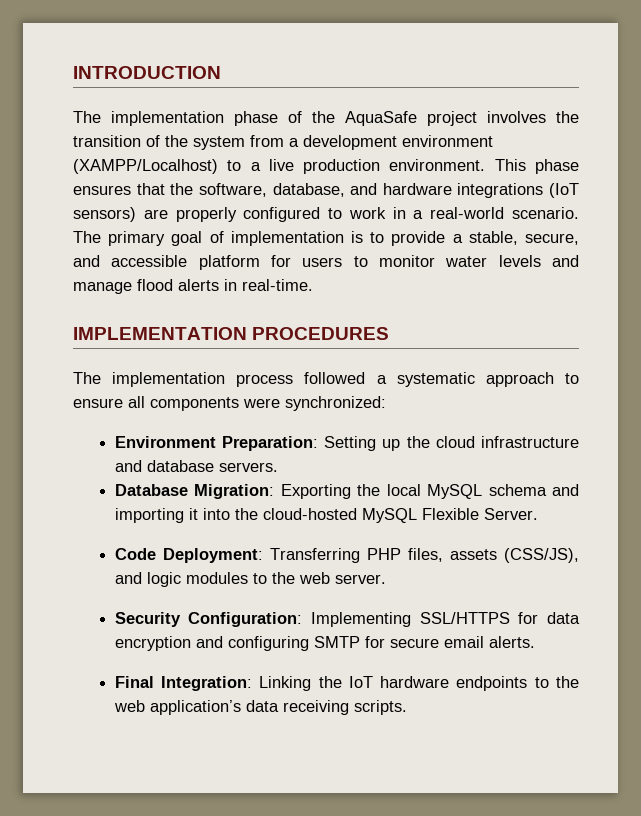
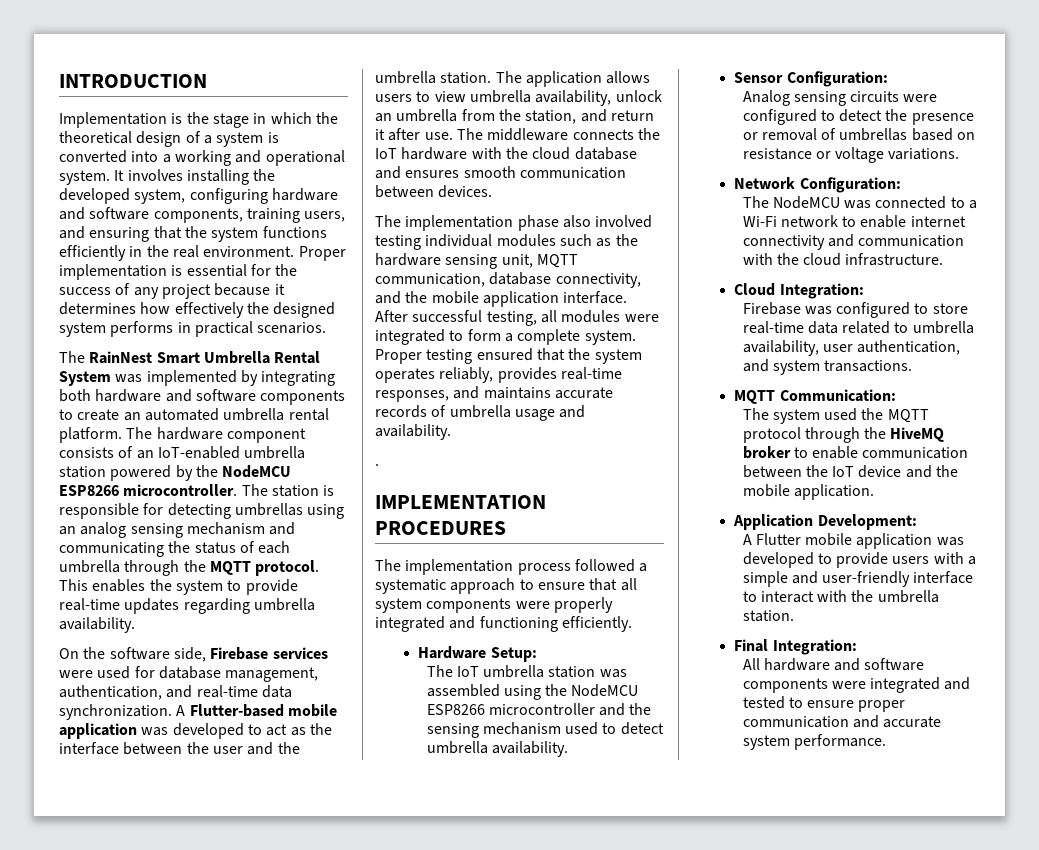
[73,111,579,126] [73,135,493,150] [73,159,579,174] [73,183,579,198] [73,207,579,222] [73,231,579,246] [73,255,579,270] [73,279,313,294] The implementation phase of the AquaSafe project involves the transition of the system from a development environment (XAMPP/Localhost) to a live production environment. This phase ensures that the software, database, and hardware integrations (IoT sensors) are properly configured to work in a real-world scenario. The primary goal of implementation is to provide a stable, secure, and accessible platform for users to monitor water levels and manage flood alerts in real-time. -> [59,112,338,128] [59,131,279,147] [59,150,345,166] [59,169,276,185] [59,188,338,204] [59,207,346,223] [59,226,327,242] [59,245,346,261] [59,264,298,280] [59,283,285,299] [59,302,336,318] [59,321,327,337] [59,351,321,364] [59,370,336,386] [59,389,346,405] [59,408,329,421] [59,427,306,443] [59,446,306,459] [59,465,292,481] [59,484,335,497] [59,503,345,519] [59,522,296,538] [59,541,291,557] [59,560,320,576] [59,579,298,595] [59,598,315,614] [59,617,135,633] [59,647,328,662] [59,666,319,682] [59,685,292,700] [59,704,337,720] [59,723,332,739] [59,742,300,755] [375,71,651,87] [375,90,662,106] [375,109,654,124] [375,128,660,141] [375,147,637,160] [375,166,626,179] [375,185,493,198] [375,215,653,231] [375,234,638,250] [375,253,578,269] [375,272,641,288] [375,291,628,307] [375,310,659,326] [375,329,636,345] [375,348,642,364] [375,367,622,383] [375,386,613,402] [375,405,586,421] [375,424,451,440] [375,463,379,466] Implementation is the stage in which the theoretical design of a system is converted into a working and operational system. It involves installing the developed system, configuring hardware and software components, training users, and ensuring that the system functions efficiently in the real environment. Proper implementation is essential for the success of any project because it determines how effectively the designed system performs in practical scenarios. // The RainNest Smart Umbrella Rental System was implemented by integrating both hardware and software components to create an automated umbrella rental platform. The hardware component consists of an IoT-enabled umbrella station powered by the NodeMCU ESP8266 microcontroller. The station is responsible for detecting umbrellas using an analog sensing mechanism and communicating the status of each umbrella through the MQTT protocol. This enables the system to provide real-time updates regarding umbrella availability. // On the software side, Firebase services were used for database management, authentication, and real-time data synchronization. A Flutter-based mobile application was developed to act as the interface between the user and the umbrella station. The application allows users to view umbrella availability, unlock an umbrella from the station, and return it after use. The middleware connects the IoT hardware with the cloud database and ensures smooth communication between devices. // The implementation phase also involved testing individual modules such as the hardware sensing unit, MQTT communication, database connectivity, and the mobile application interface. After successful testing, all modules were integrated to form a complete system. Proper testing ensured that the system operates reliably, provides real-time responses, and maintains accurate records of umbrella usage and availability. // .
[128,396,386,411] [114,436,579,451] [114,460,278,472] [114,484,579,499] [114,508,538,523] [114,548,579,563] [114,572,386,587] [114,612,580,627] [114,636,535,651] [114,676,579,691] [113,700,407,715] all components were synchronized: // Environment Preparation: Setting up the cloud infrastructure and database servers. // Database Migration: Exporting the local MySQL schema and importing it into the cloud-hosted MySQL Flexible Server. // Code Deployment: Transferring PHP files, assets (CSS/JS), and logic modules to the web server. // Security Configuration: Implementing SSL/HTTPS for data encryption and configuring SMTP for secure email alerts. // Final Integration: Linking the IoT hardware endpoints to the web application’s data receiving scripts. -> [589,578,637,591] [375,597,613,613] [375,616,632,632] [418,646,537,662] [426,665,627,678] [426,684,639,700] [426,703,652,716] [426,722,664,738] [426,741,568,757] [734,71,888,87] [742,90,938,106] [742,109,974,125] [742,128,976,141] [742,147,960,163] [734,177,901,193] [742,196,978,209] [742,215,966,228] [742,234,965,250] [742,253,944,266] [734,283,864,299] [742,302,968,318] [742,321,974,334] [742,340,961,356] [742,359,913,375] [734,389,896,404] [742,408,929,424] [742,427,945,443] [742,446,969,459] [742,465,959,478] [742,484,874,500] [733,514,917,530] [742,533,964,549] [742,552,977,568] [742,571,974,587] [742,590,939,603] [742,610,794,622] [734,639,857,655] [742,658,925,671] [742,677,971,693] [742,696,906,712] [742,715,942,728] [742,734,886,750] that all system components were properly integrated and functioning efficiently. // Hardware Setup: // The IoT umbrella station was assembled using the NodeMCU ESP8266 microcontroller and the sensing mechanism used to detect umbrella availability. // Sensor Configuration: // Analog sensing circuits were configured to detect the presence or removal of umbrellas based on resistance or voltage variations. // Network Configuration: // The NodeMCU was connected to a Wi-Fi network to enable internet connectivity and communication with the cloud infrastructure. // Cloud Integration: // Firebase was configured to store real-time data related to umbrella availability, user authentication, and system transactions. // MQTT Communication: // The system used the MQTT protocol through the HiveMQ broker to enable communication between the IoT device and the mobile application. // Application Development: // A Flutter mobile application was developed to provide users with a simple and user-friendly interface to interact with the umbrella station. // Final Integration: // All hardware and software components were integrated and tested to ensure proper communication and accurate system performance.

